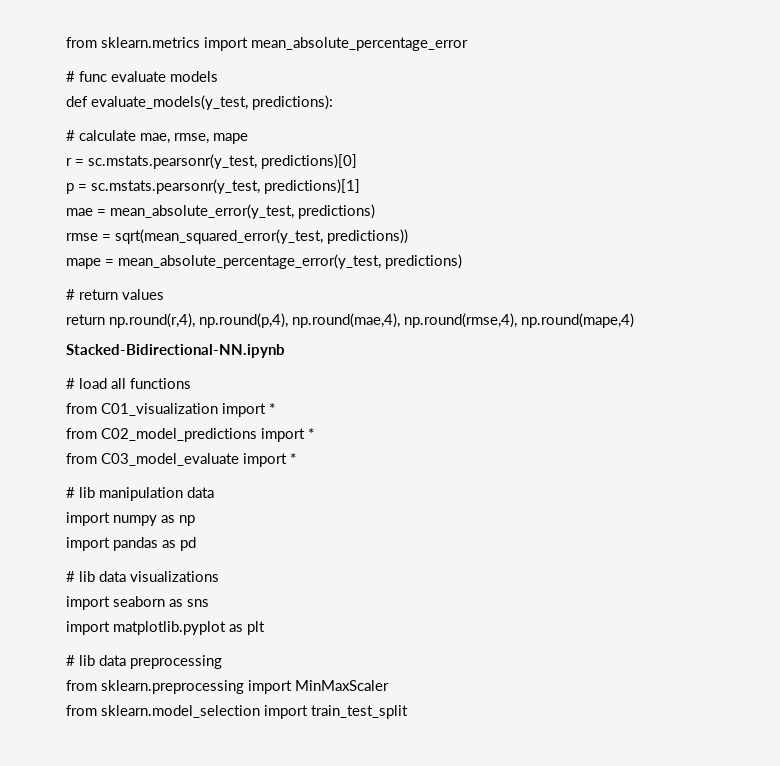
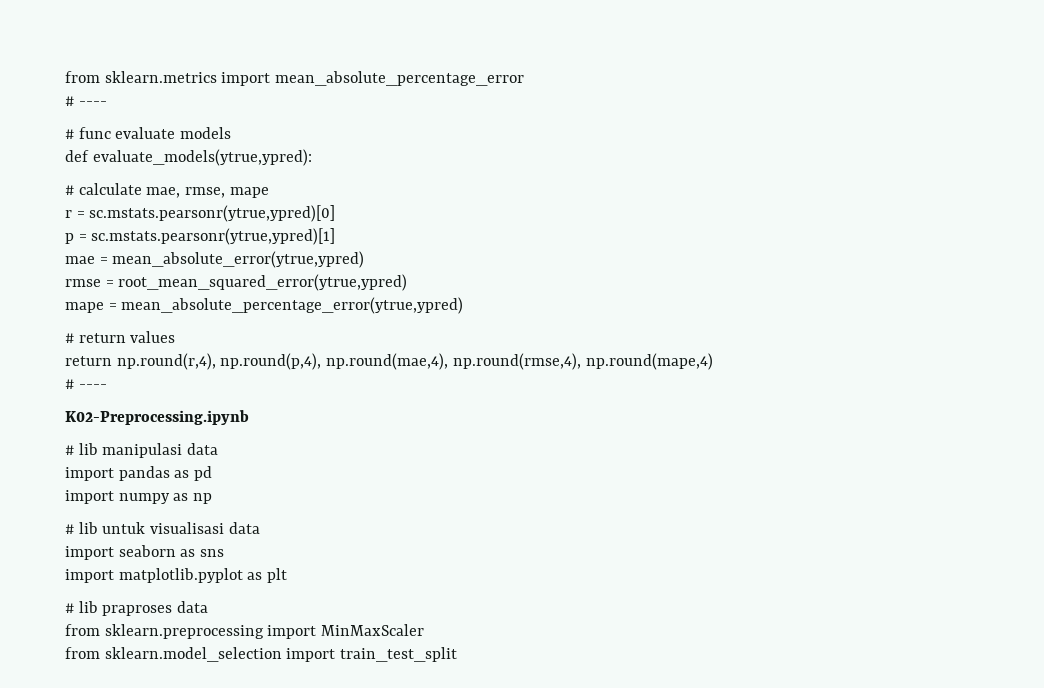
(468, 44) none -> [65,96,107,106] // # ----
[91,95,333,110] evaluate_models(y_test, predictions): -> [92,149,312,166] evaluate_models(ytrue,ypred):
[88,154,357,169] sc.mstats.pearsonr(y_test, predictions)[0] -> [89,205,336,222] sc.mstats.pearsonr(ytrue,ypred)[0]
[91,179,360,194] sc.mstats.pearsonr(y_test, predictions)[1] -> [91,228,336,245] sc.mstats.pearsonr(ytrue,ypred)[1]
[110,204,375,219] mean_absolute_error(y_test, predictions) -> [112,251,365,268] mean_absolute_error(ytrue,ypred)
[115,229,408,244] sqrt(mean_squared_error(y_test, predictions)) -> [118,274,408,291] root_mean_squared_error(ytrue,ypred)
[118,254,462,269] mean_absolute_percentage_error(y_test, predictions) -> [121,297,464,314] mean_absolute_percentage_error(ytrue,ypred)
[66,344,285,358] [66,378,191,389] [66,403,275,417] [66,428,314,442] [66,453,296,467] [66,487,214,501] Stacked-Bidirectional-NN.ipynb // # load all functions // from C01_visualization import * // from C02_model_predictions import * // from C03_model_evaluate import * // # lib manipulation data -> [65,379,107,389] [65,410,249,425] [65,443,219,458] [65,466,213,481] # ---- // K02-Preprocessing.ipynb // # lib manipulasi data // import pandas as pd
[66,537,196,551] [66,571,219,582] // import pandas as pd // # lib data visualizations -> [65,522,260,534] // # lib untuk visualisasi data
[99,655,222,669] data preprocessing -> [102,601,209,616] praproses data

